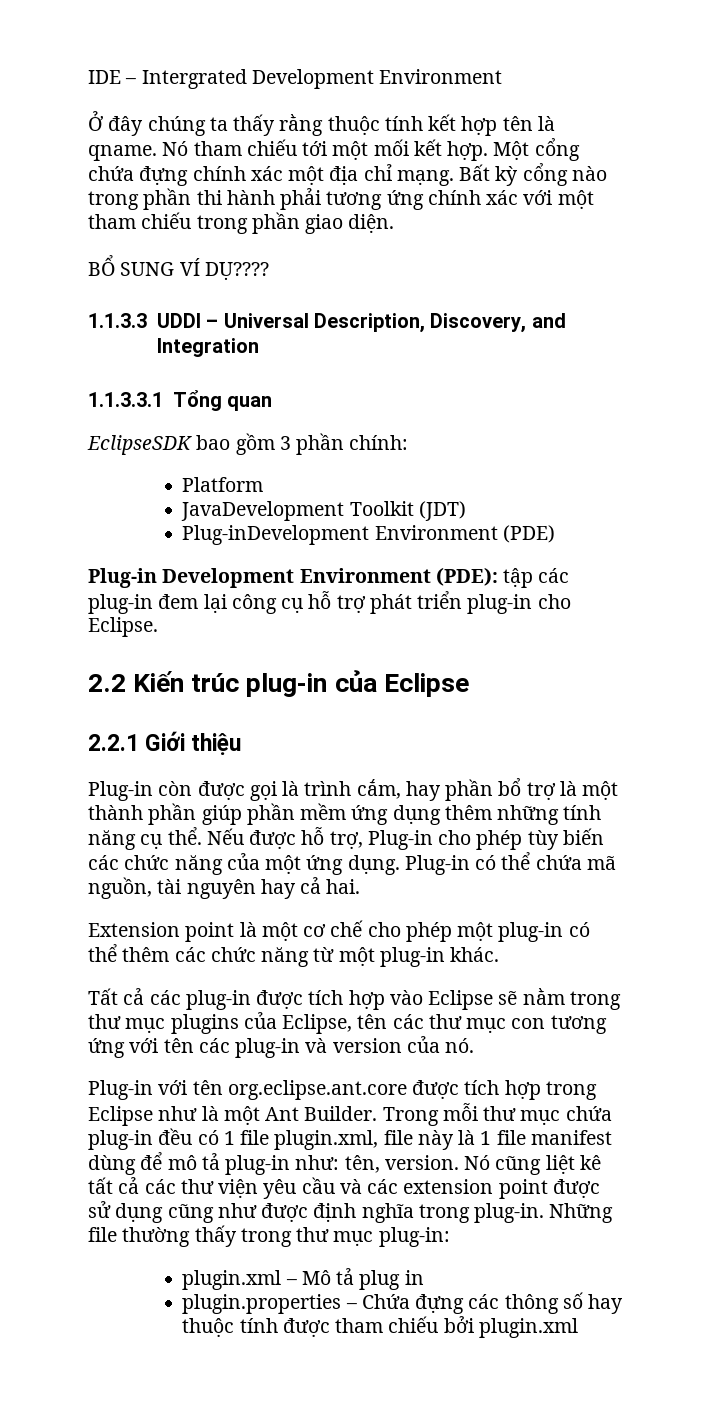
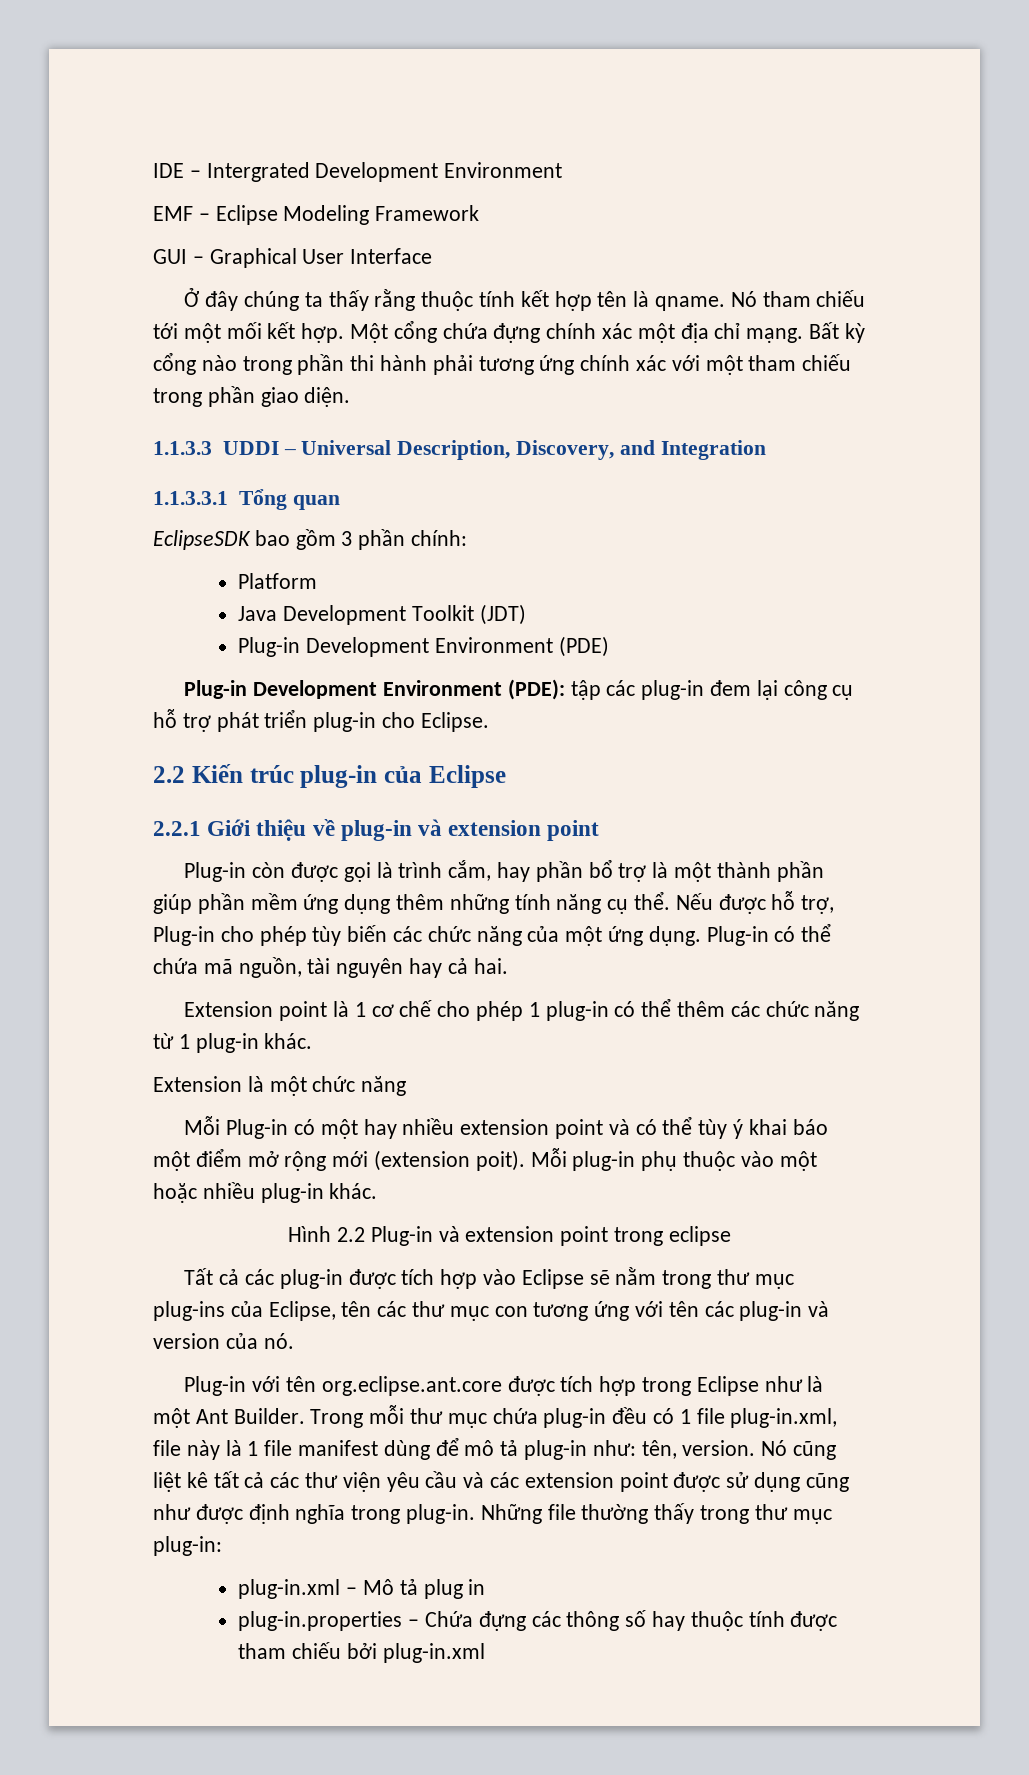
(503, 76) none -> [153,205,480,225] [153,248,433,268] // EMF – Eclipse Modeling Framework // GUI – Graphical User Interface
[88,255,269,280] // BỔ SUNG VÍ DỤ???? -> (351, 397) none
[181,501,345,521] JavaDevelopment -> [238,605,407,625] Java Development
[182,525,370,545] Plug-inDevelopment -> [238,637,430,657] Plug-in Development
(242, 744) none -> [312,819,600,841] về plug-in và extension point
[261,922,298,941] một -> [354,1002,366,1017] 1
[457,922,494,941] một -> [528,1002,540,1017] 1
[338,947,500,967] một plug-in khác. -> [178,1033,313,1053] [153,1076,407,1096] [184,1116,828,1139] [153,1148,817,1171] [153,1182,378,1203] [288,1226,731,1246] 1 plug-in khác. // Extension là một chức năng // Mỗi Plug-in có một hay nhiều extension point và có thể tùy ý khai báo một điểm mở rộng mới (extension poit). Mỗi plug-in phụ thuộc vào một hoặc nhiều plug-in khác. // Hình 2.2 Plug-in và extension point trong eclipse
[170,1014,239,1034] plugins -> [153,1301,225,1321] plug-ins
[274,1130,379,1150] plugin.xml, -> [730,1408,838,1428] plug-in.xml,
[182,1270,282,1290] plugin.xml -> [238,1579,341,1599] plug-in.xml
[182,1294,342,1314] plugin.properties -> [238,1611,403,1631] plug-in.properties
[478,1318,578,1338] plugin.xml -> [382,1643,485,1663] plug-in.xml

